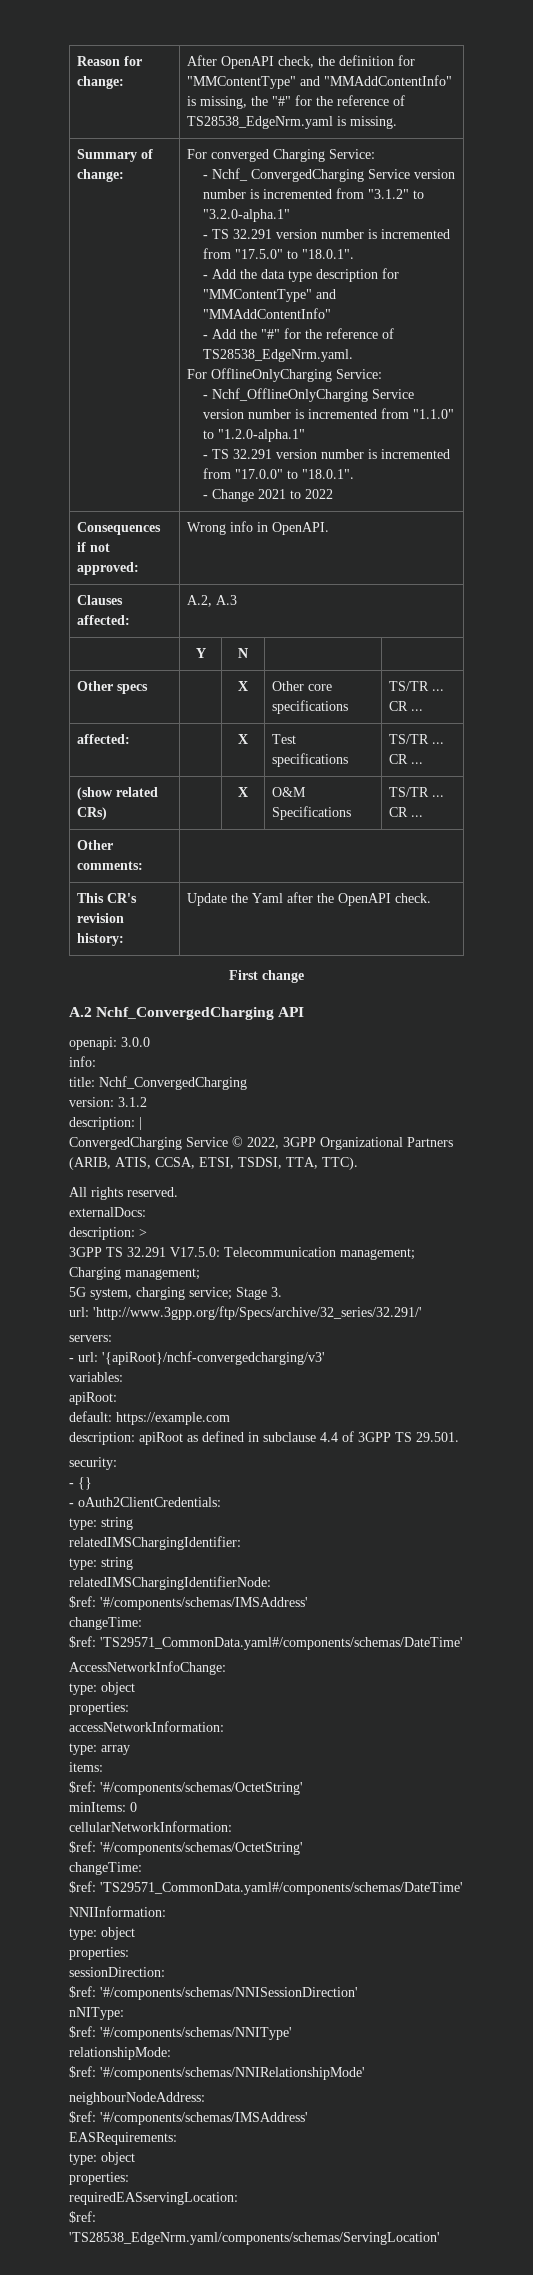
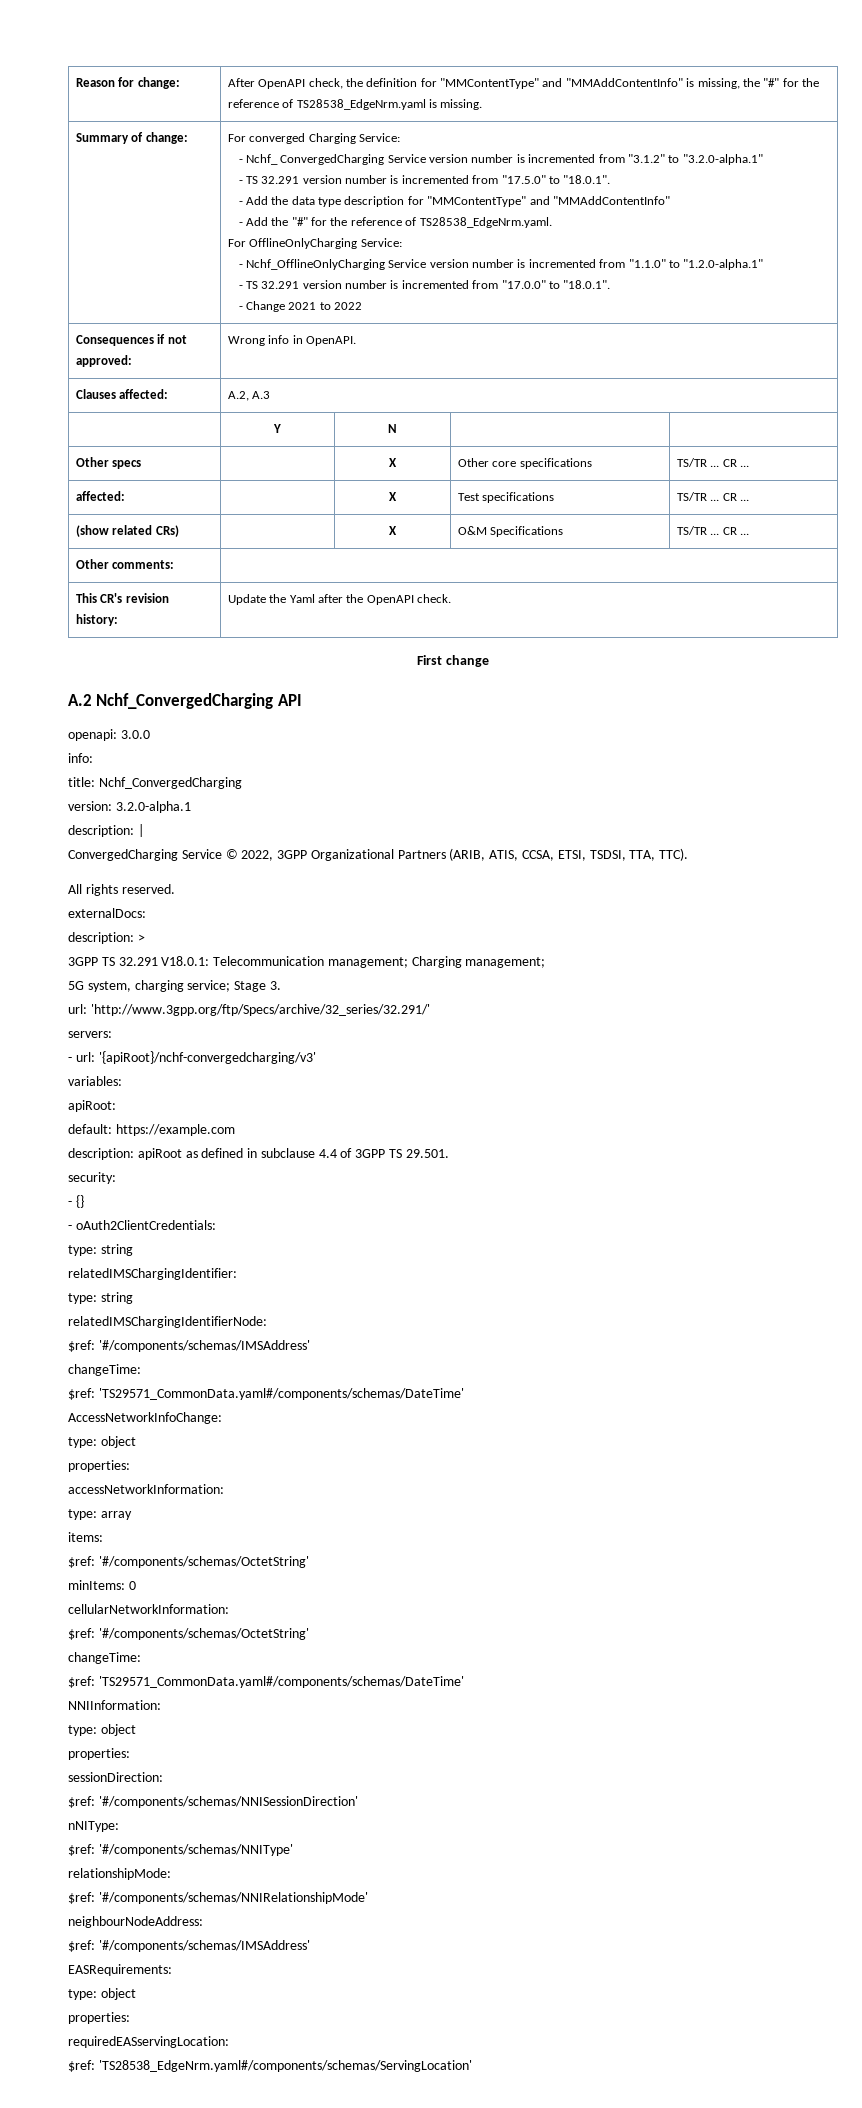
[118,1097,147,1107] 3.1.2 -> [115,801,191,813] 3.2.0-alpha.1
[170,1247,220,1257] V17.5.0: -> [161,956,210,966] V18.0.1:
[69,2232,440,2245] 'TS28538_EdgeNrm.yaml/components/schemas/ServingLocation' -> [98,2060,472,2072] 'TS28538_EdgeNrm.yaml#/components/schemas/ServingLocation'

